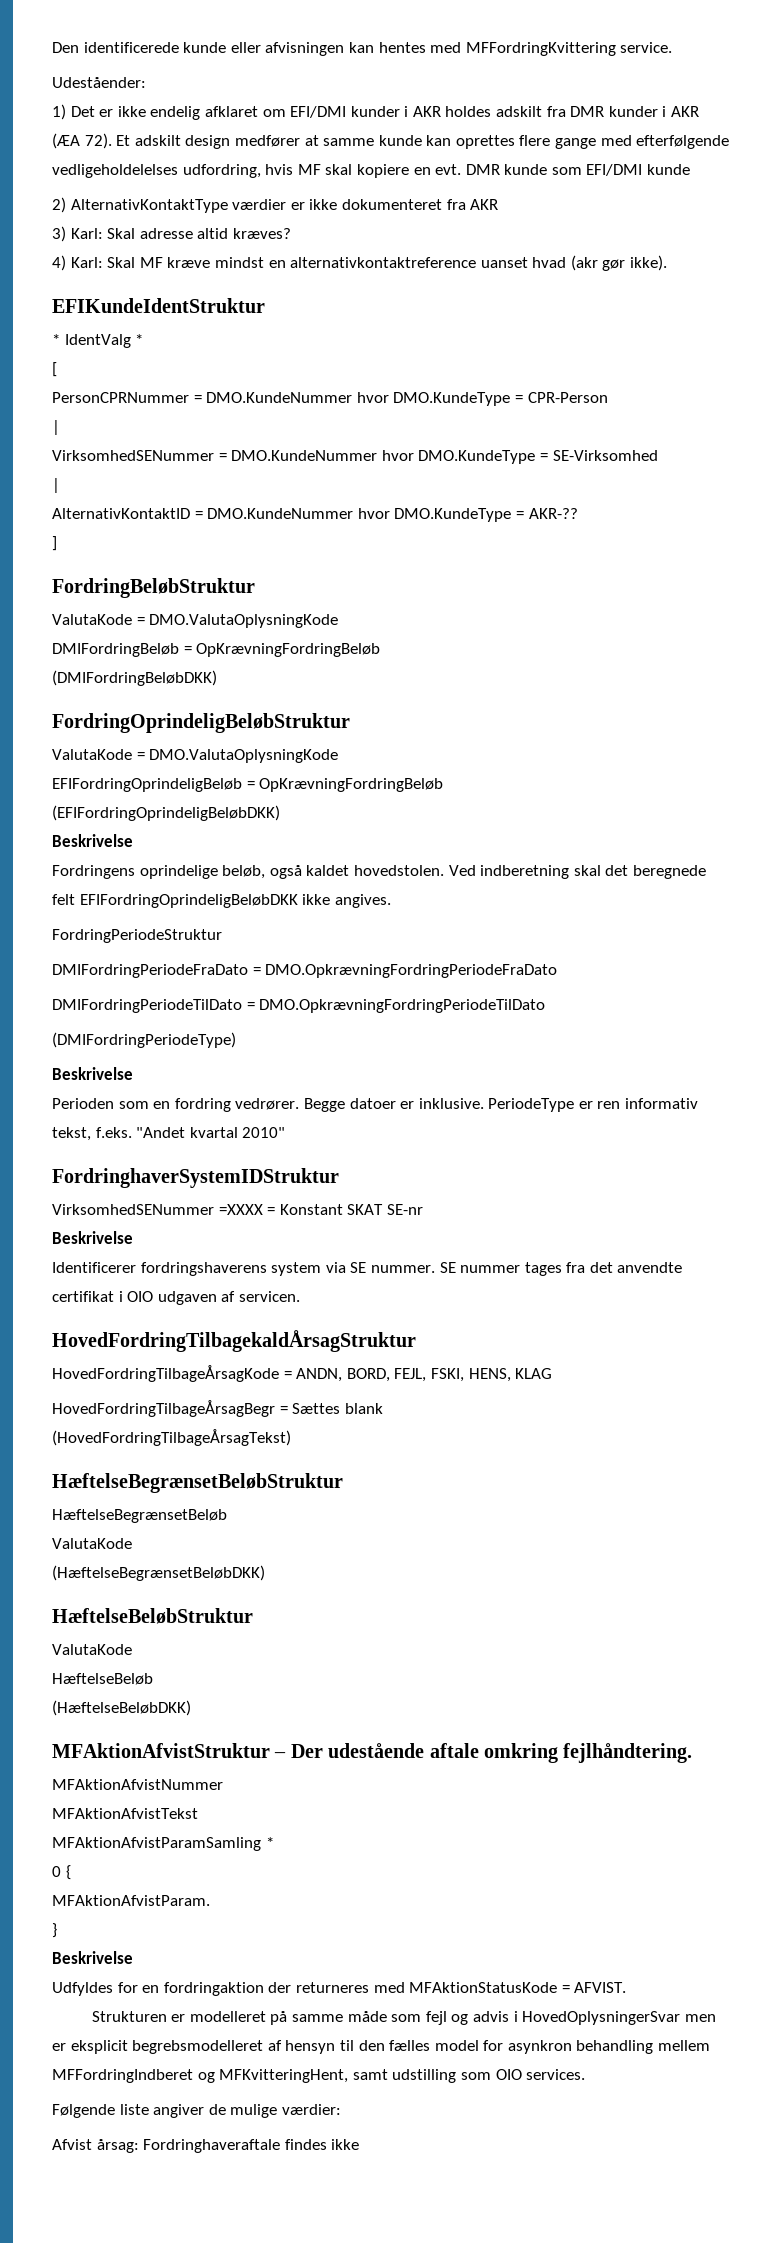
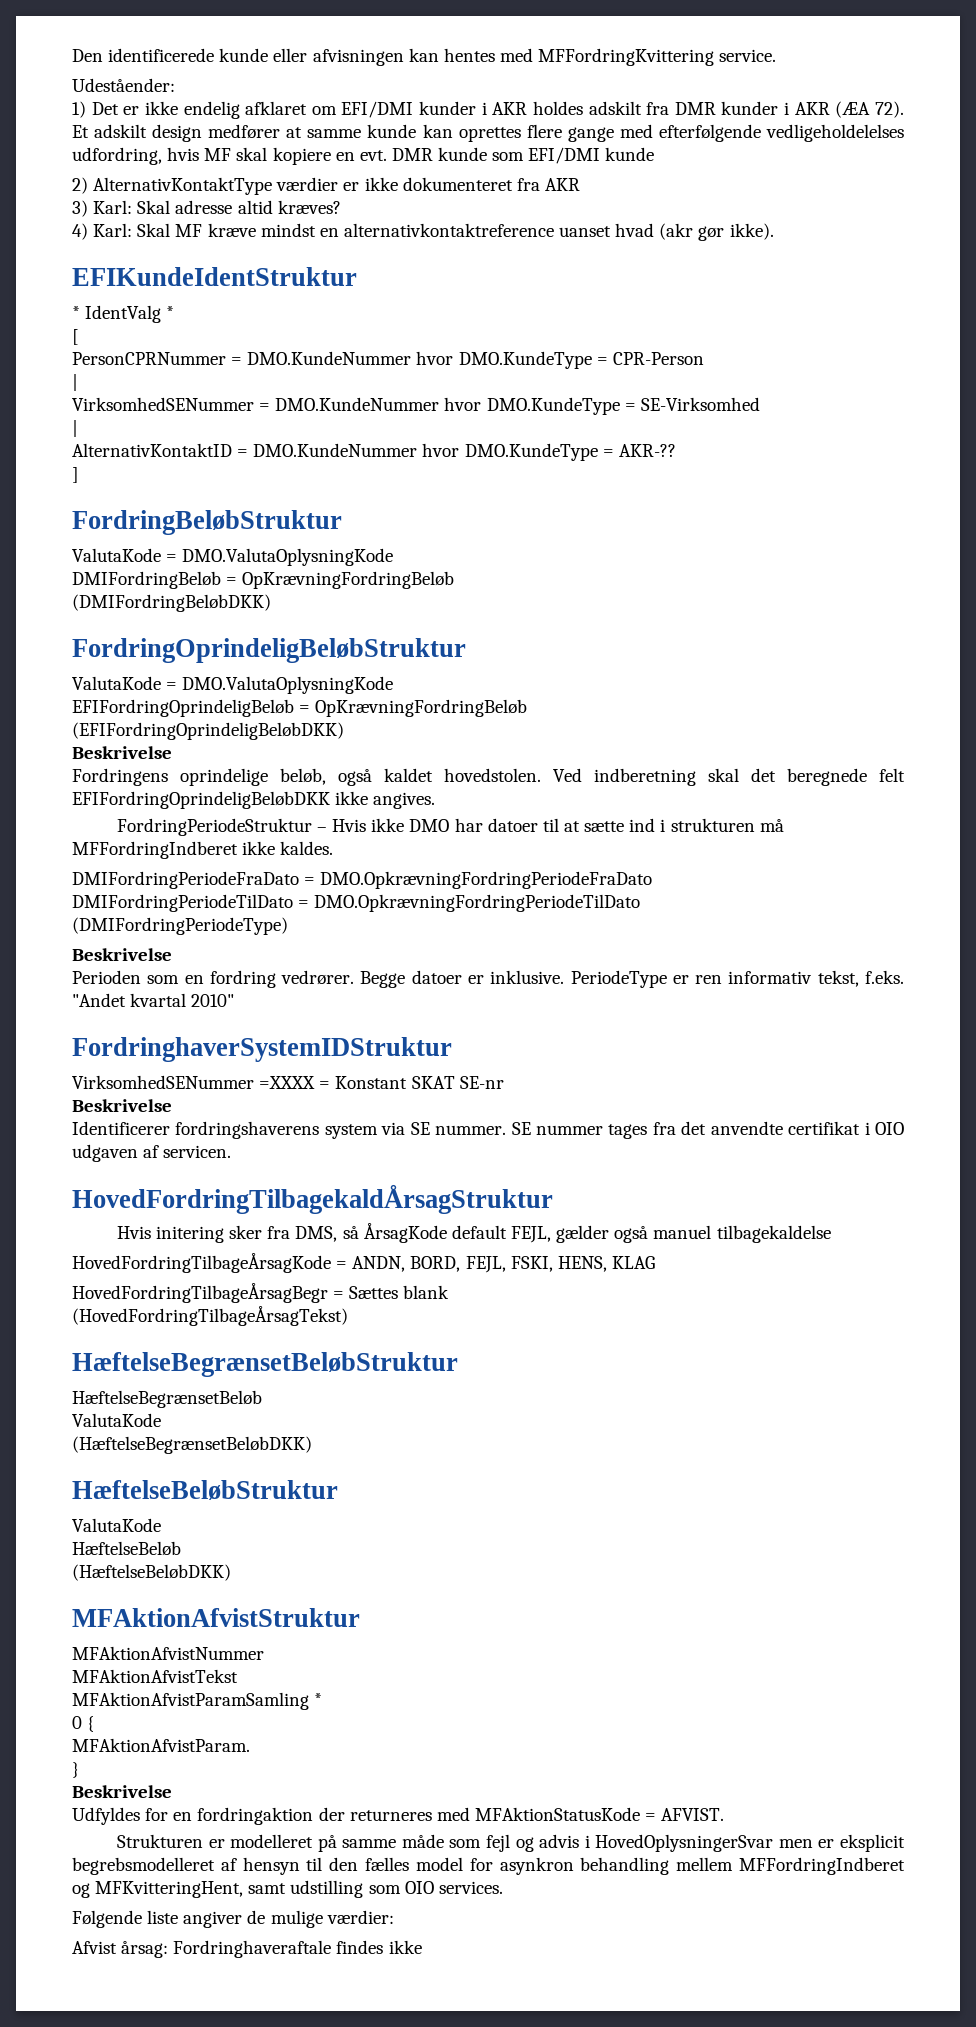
(222, 936) none -> [317,818,784,832] [72,841,334,859] – Hvis ikke DMO har datoer til at sætte ind i strukturen må MFFordringIndberet ikke kaldes.
(416, 1341) none -> [116,1223,831,1243] // Hvis initering sker fra DMS, så ÅrsagKode default FEJL, gælder også manuel tilbagekaldelse
[274,1743,693,1763] – Der udestående aftale omkring fejlhåndtering. -> (360, 1617) none

